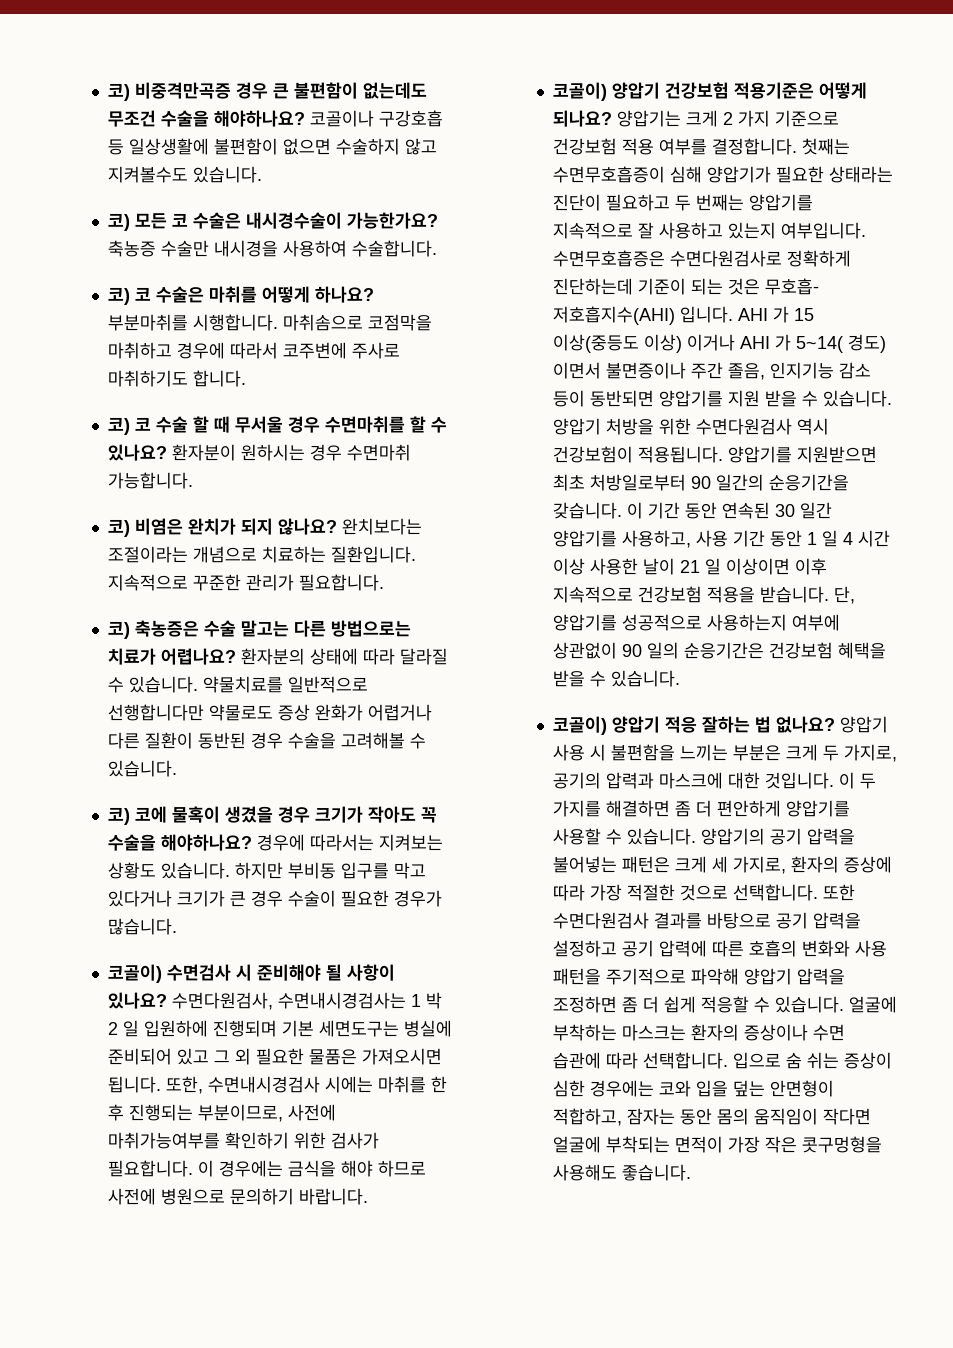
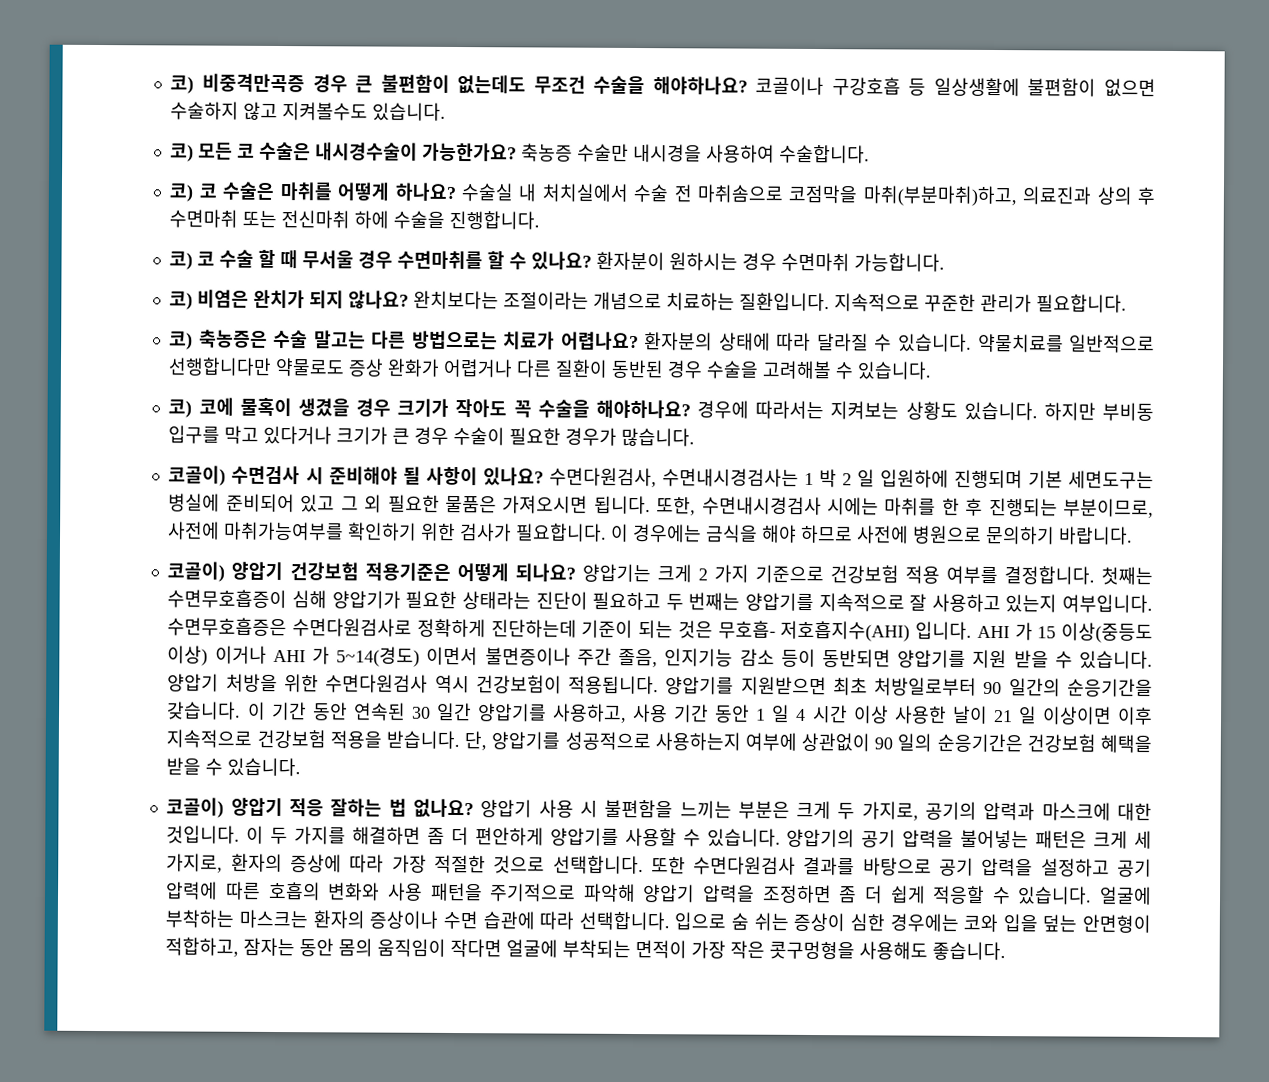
[108,314,433,331] [108,342,401,359] [108,370,247,387] 부분마취를 시행합니다. 마취솜으로 코점막을 마취하고 경우에 따라서 코주변에 주사로 마취하기도 합니다. -> [460,183,1156,207] [169,209,541,230] 수술실 내 처치실에서 수술 전 마취솜으로 코점막을 마취(부분마취)하고, 의료진과 상의 후 수면마취 또는 전신마취 하에 수술을 진행합니다.
[796,334,887,353] 5~14( 경도) -> [336,646,421,667] 5~14(경도)

